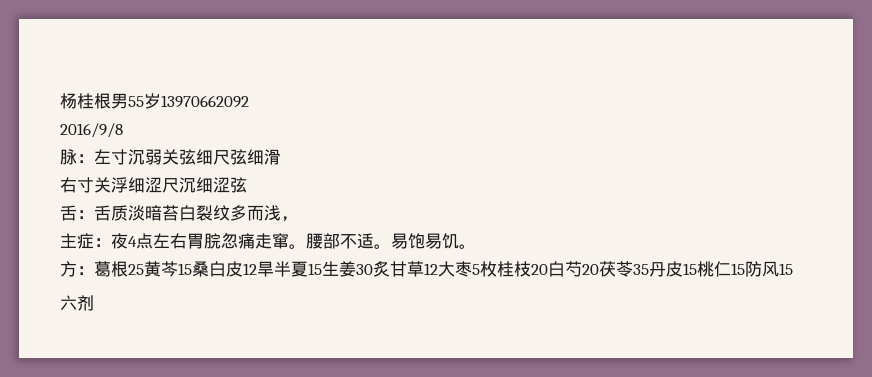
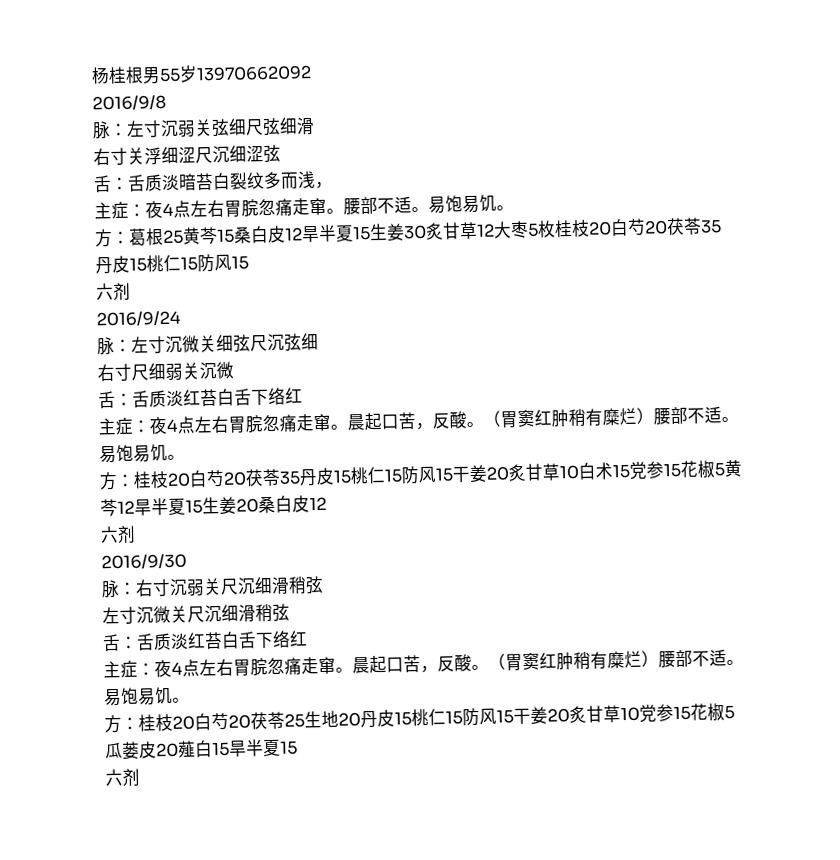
(94, 303) none -> [96,310,181,327] [97,332,319,355] [97,361,234,382] [98,387,303,409] [98,406,739,436] [99,443,185,464] [99,459,742,491] [100,495,327,517] [100,525,136,544] [101,553,187,570] [101,575,324,598] [102,603,290,625] [102,630,308,652] [103,649,744,679] [104,686,190,707] [104,703,735,734] [105,739,298,760] [105,768,140,787] // 2016/9/24 // 脉：左寸沉微关细弦尺沉弦细 // 右寸尺细弱关沉微 // 舌：舌质淡红苔白舌下络红 // 主症：夜4点左右胃脘忽痛走窜。晨起口苦，反酸。（胃窦红肿稍有糜烂）腰部不适。易饱易饥。 // 方：桂枝20白芍20茯苓35丹皮15桃仁15防风15干姜20炙甘草10白术15党参15花椒5黄芩12旱半夏15生姜20桑白皮12 // 六剂 // 2016/9/30 // 脉：右寸沉弱关尺沉细滑稍弦 // 左寸沉微关尺沉细滑稍弦 // 舌：舌质淡红苔白舌下络红 // 主症：夜4点左右胃脘忽痛走窜。晨起口苦，反酸。（胃窦红肿稍有糜烂）腰部不适。易饱易饥。 // 方：桂枝20白芍20茯苓25生地20丹皮15桃仁15防风15干姜20炙甘草10党参15花椒5瓜蒌皮20薤白15旱半夏15 // 六剂

